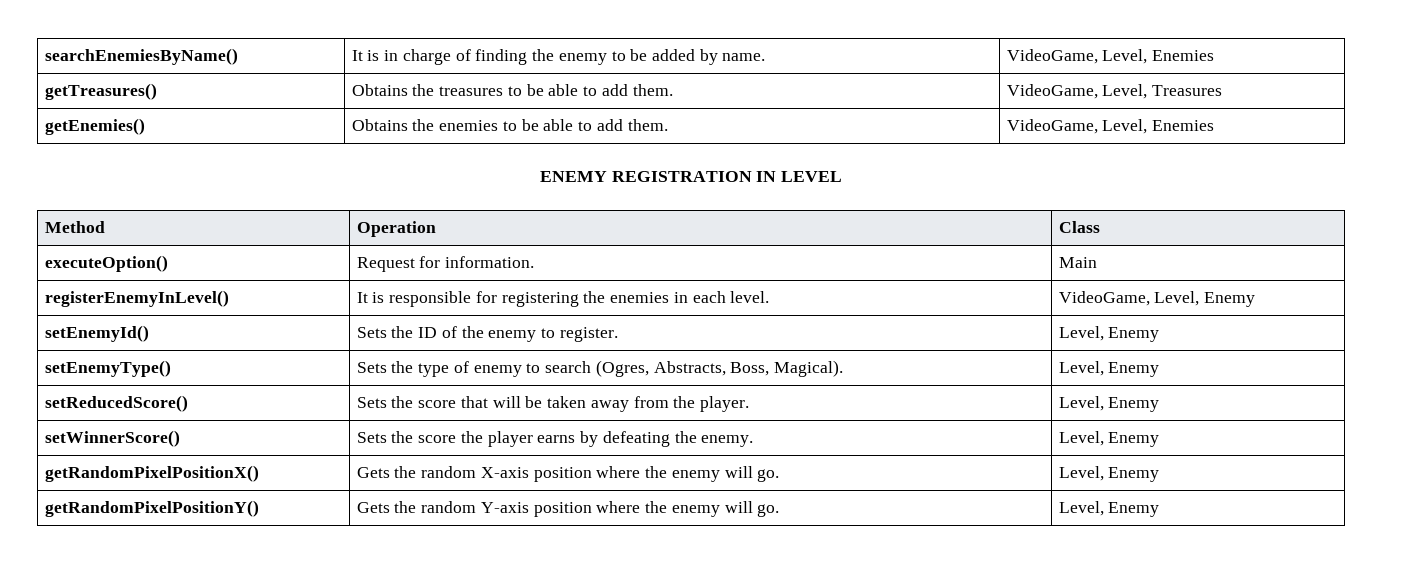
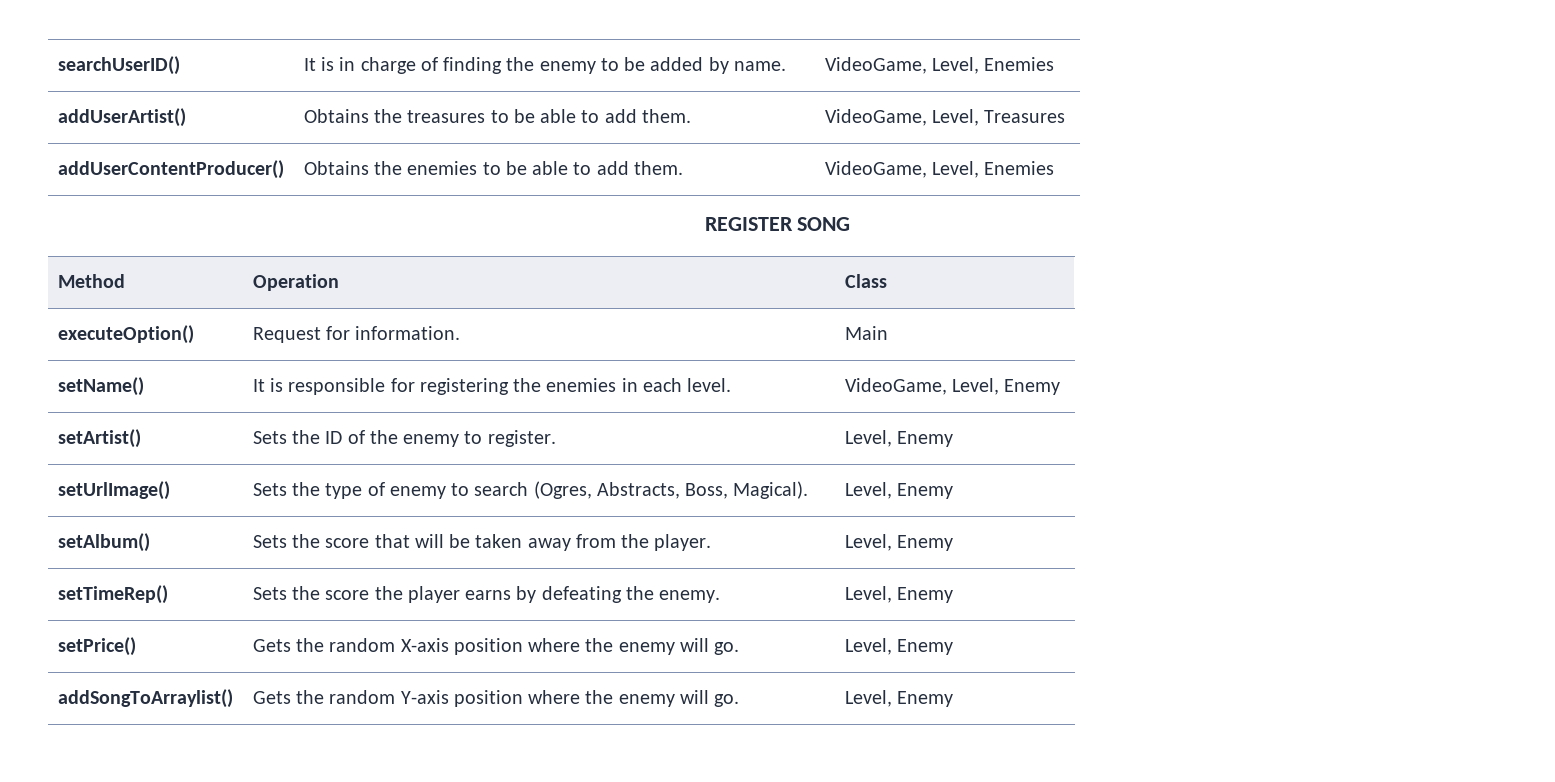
[44,48,238,65] searchEnemiesByName() -> [57,56,180,75] searchUserID()
[44,83,157,100] getTreasures() -> [57,108,186,127] addUserArtist()
[44,118,145,135] getEnemies() -> [57,160,284,179] addUserContentProducer()
[539,171,843,182] ENEMY REGISTRATION IN LEVEL -> [704,217,851,231] REGISTER SONG
[44,290,229,307] registerEnemyInLevel() -> [57,377,144,396] setName()
[44,325,149,342] setEnemyId() -> [57,429,141,448] setArtist()
[44,360,171,377] setEnemyType() -> [57,481,170,500] setUrlImage()
[44,395,188,412] setReducedScore() -> [57,533,150,552] setAlbum()
[44,430,180,447] setWinnerScore() -> [57,585,168,604] setTimeRep()
[44,465,259,482] getRandomPixelPositionX() -> [57,637,136,656] setPrice()
[44,500,259,517] getRandomPixelPositionY() -> [57,689,233,708] addSongToArraylist()

